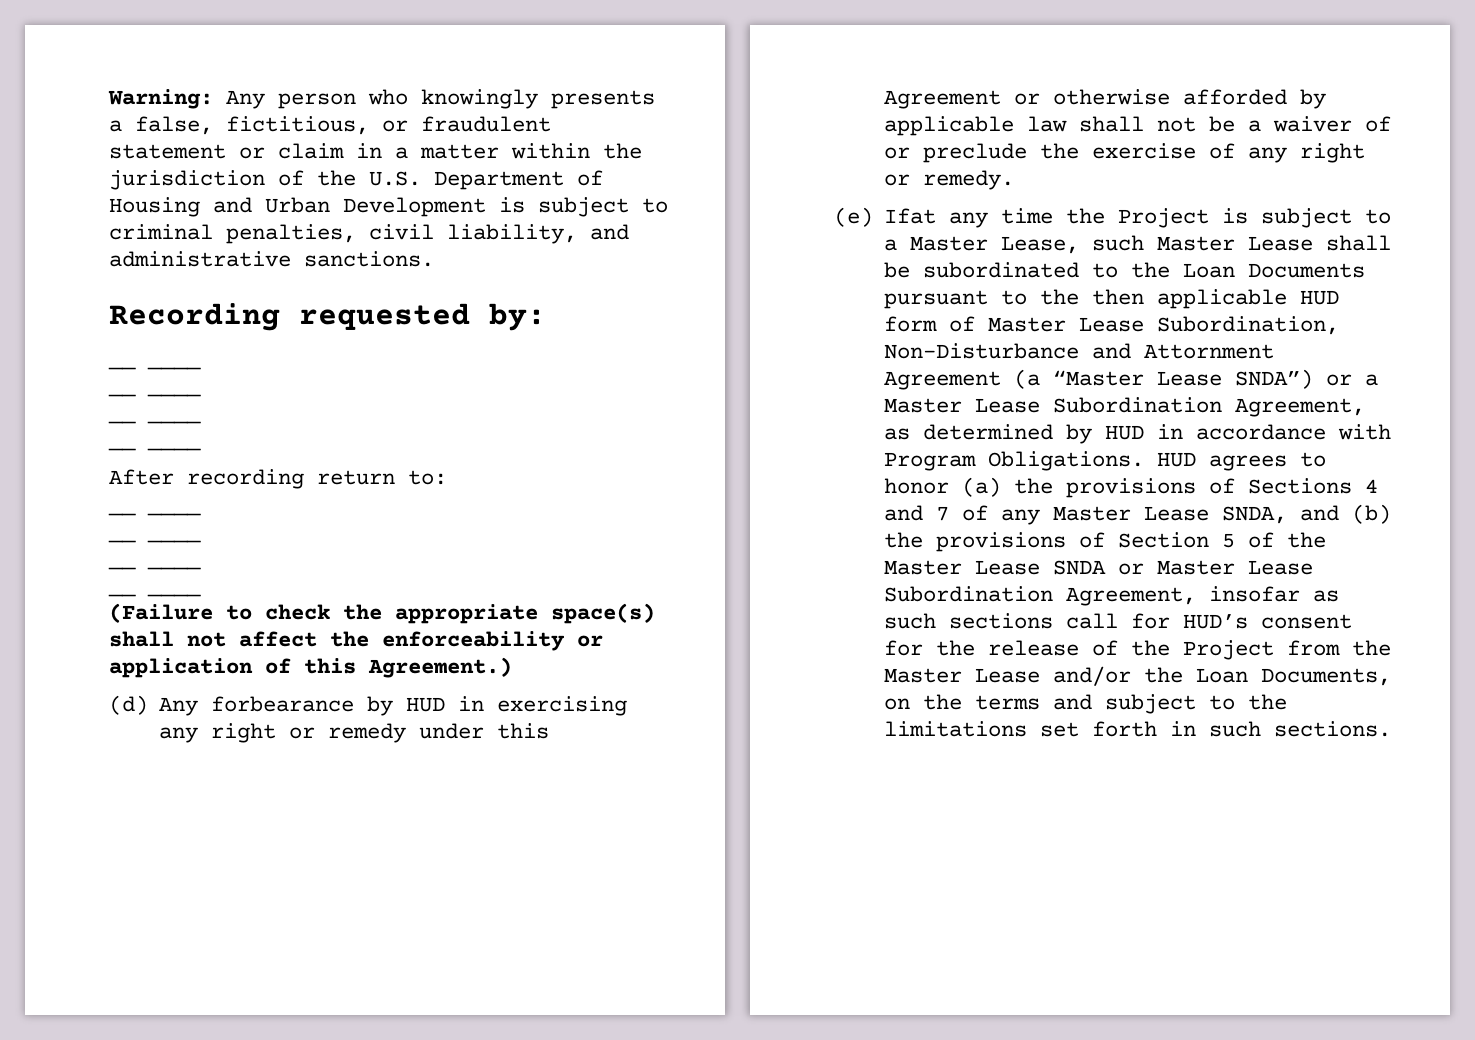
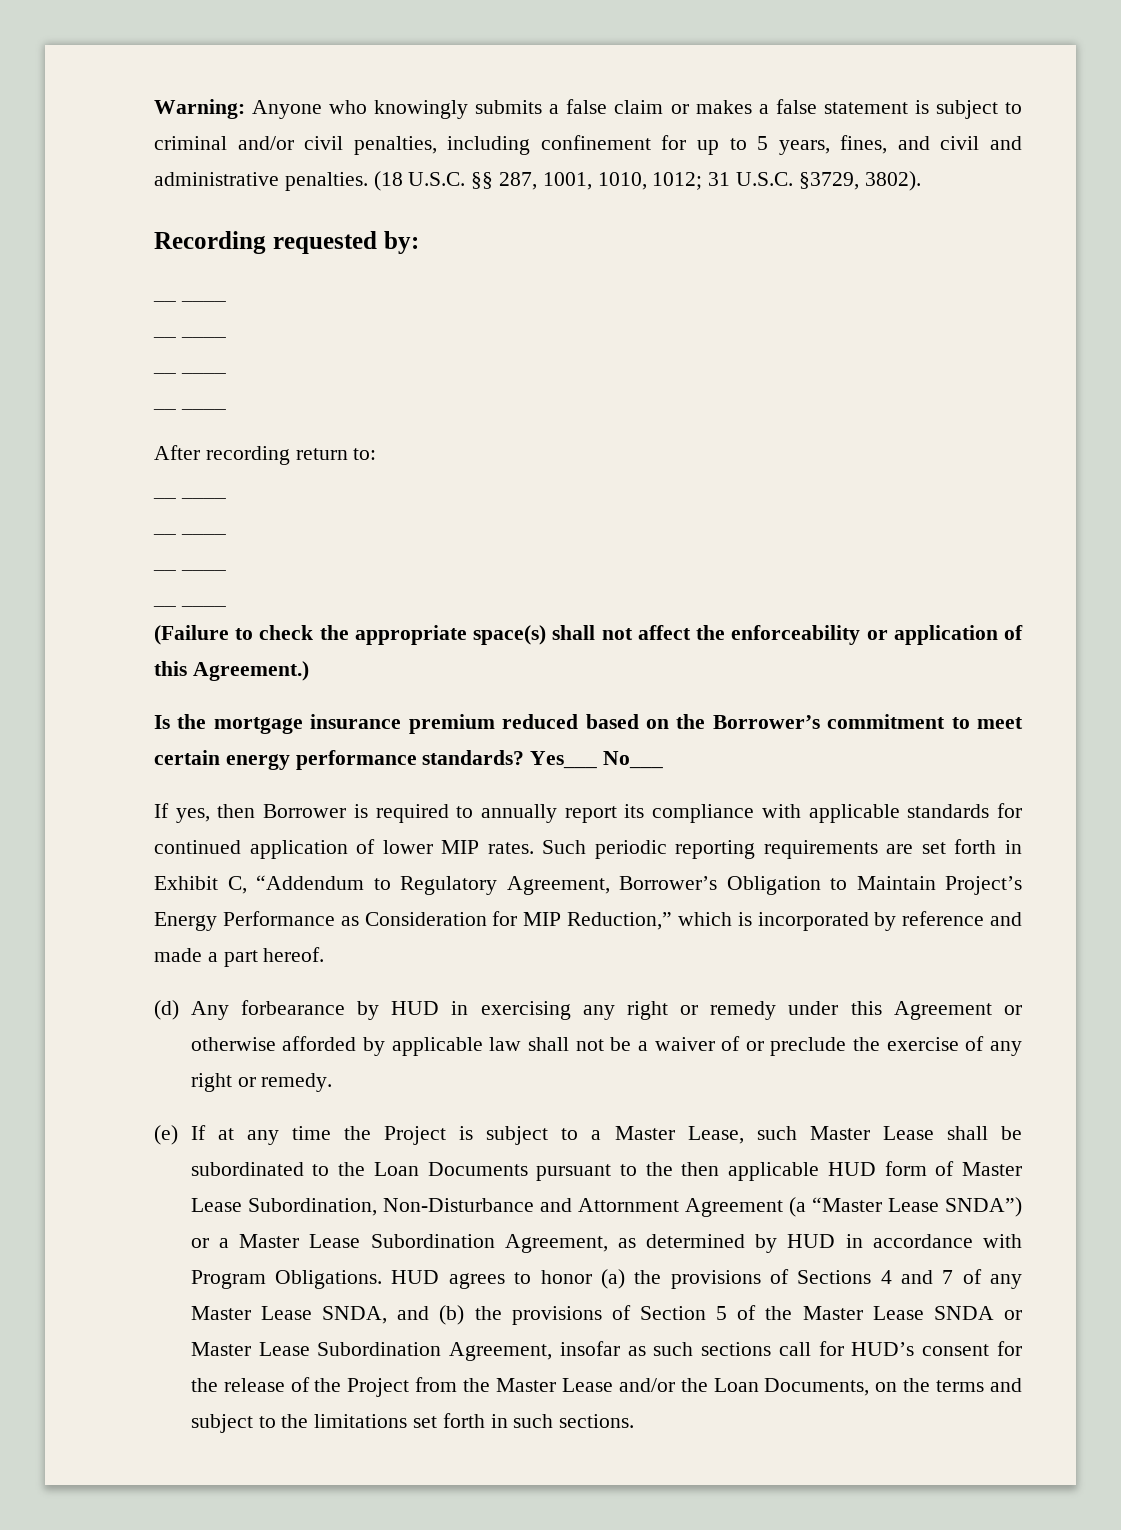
[226,89,655,109] [109,116,551,135] [109,143,642,159] [109,170,603,190] [109,197,668,217] [109,224,629,244] [109,251,434,267] Any person who knowingly presents a false, fictitious, or fraudulent statement or claim in a matter within the jurisdiction of the U.S. Department of Housing and Urban Development is subject to criminal penalties, civil liability, and administrative sanctions. -> [252,99,1023,119] [154,135,1022,155] [154,171,921,191] Anyone who knowingly submits a false claim or makes a false statement is subject to criminal and/or civil penalties, including confinement for up to 5 years, fines, and civil and administrative penalties. (18 U.S.C. §§ 287, 1001, 1010, 1012; 31 U.S.C. §3729, 3802).
(512, 667) none -> [154,714,1023,734] [154,750,664,770] [154,803,1022,823] [154,839,1023,859] [154,875,1022,895] [154,911,1023,931] [154,947,325,967] // Is the mortgage insurance premium reduced based on the Borrower’s commitment to meet certain energy performance standards? Yes___ No___ // If yes, then Borrower is required to annually report its compliance with applicable standards for continued application of lower MIP rates. Such periodic reporting requirements are set forth in Exhibit C, “Addendum to Regulatory Agreement, Borrower’s Obligation to Maintain Project’s Energy Performance as Consideration for MIP Reduction,” which is incorporated by reference and made a part hereof.
[884,208,937,224] Ifat -> [190,1125,234,1140] If at

